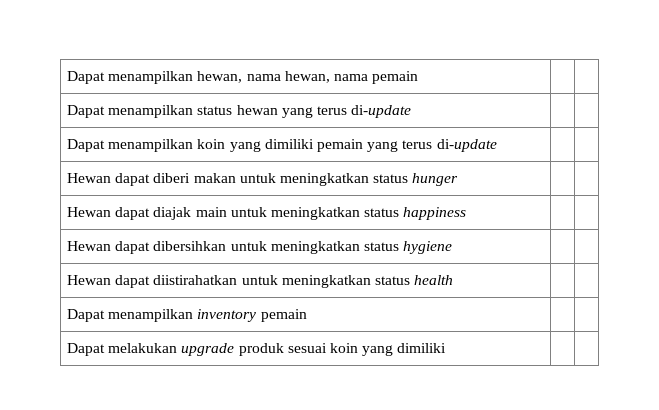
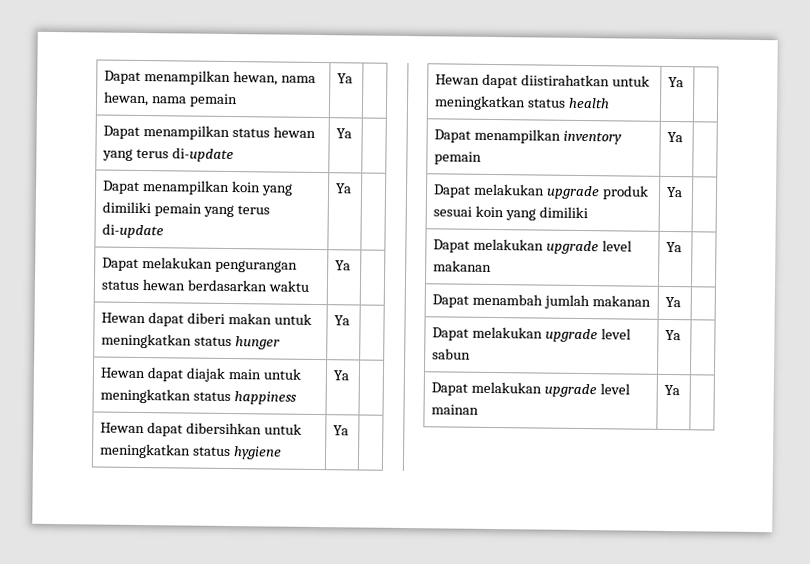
(419, 77) none -> [337,73,354,84] Ya
(412, 111) none -> [336,128,353,139] Ya
(497, 145) none -> [336,183,353,194] [102,257,299,273] [101,279,311,292] [335,260,352,271] Ya | // Dapat melakukan pengurangan status hewan berdasarkan waktu | Ya
(459, 179) none -> [334,315,351,326] Ya
(467, 213) none -> [333,370,350,381] Ya
(453, 247) none -> [333,425,350,436] Ya
(454, 280) none -> [668,76,685,88] Ya
(307, 315) none -> [667,131,684,143] Ya
(447, 348) none -> [666,186,684,198] [433,238,633,255] [433,260,493,272] [666,241,683,253] [432,293,652,310] [665,296,682,308] [432,326,632,343] [432,348,472,360] [665,329,682,341] [431,381,631,398] [431,404,480,415] [664,384,681,396] Ya | // Dapat melakukan upgrade level makanan | Ya | // Dapat menambah jumlah makanan | Ya | // Dapat melakukan upgrade level sabun | Ya | // Dapat melakukan upgrade level mainan | Ya

